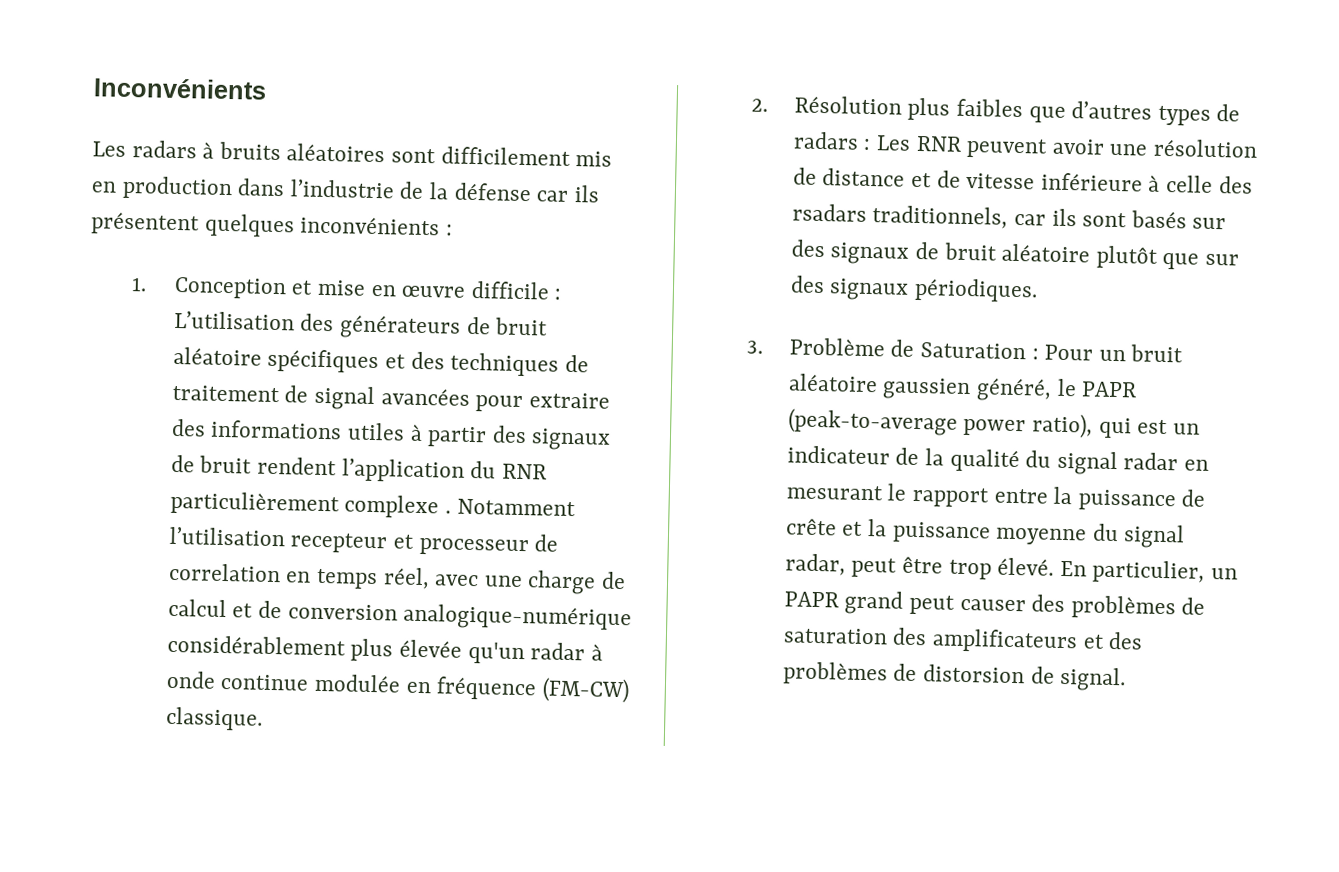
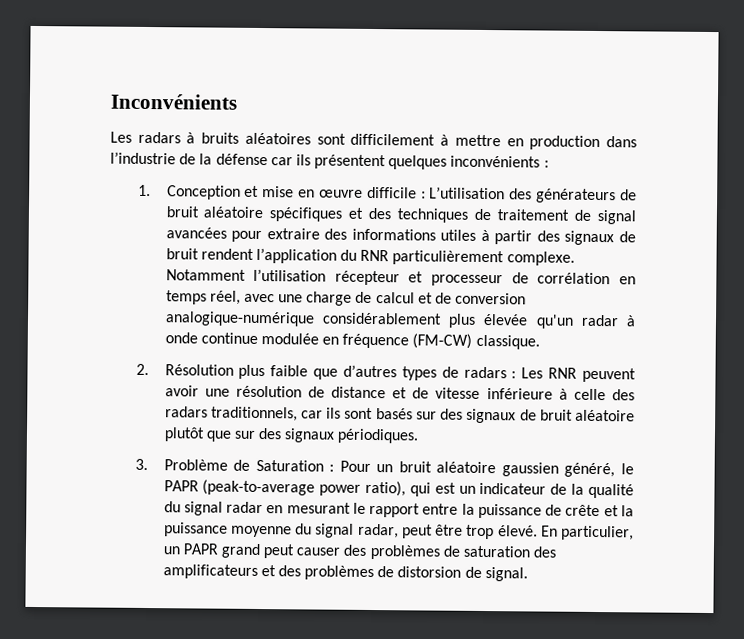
[575,151,613,167] mis -> [440,134,501,147] à mettre
[344,494,451,519] complexe . -> [506,251,575,266] complexe.
[290,532,388,554] recepteur -> [334,270,400,286] récepteur
[167,562,281,583] correlation -> [537,272,611,285] corrélation
[955,98,1023,118] faibles -> [270,365,309,377] faible
[791,203,867,222] rsadars -> [164,406,208,418] radars

